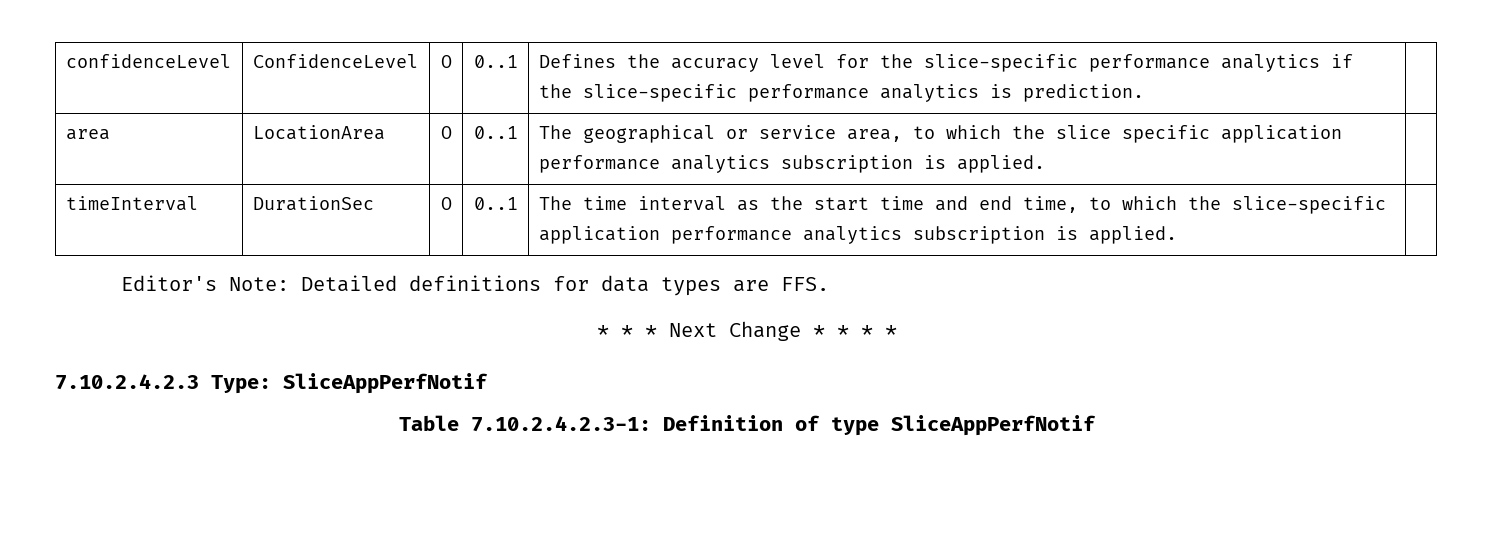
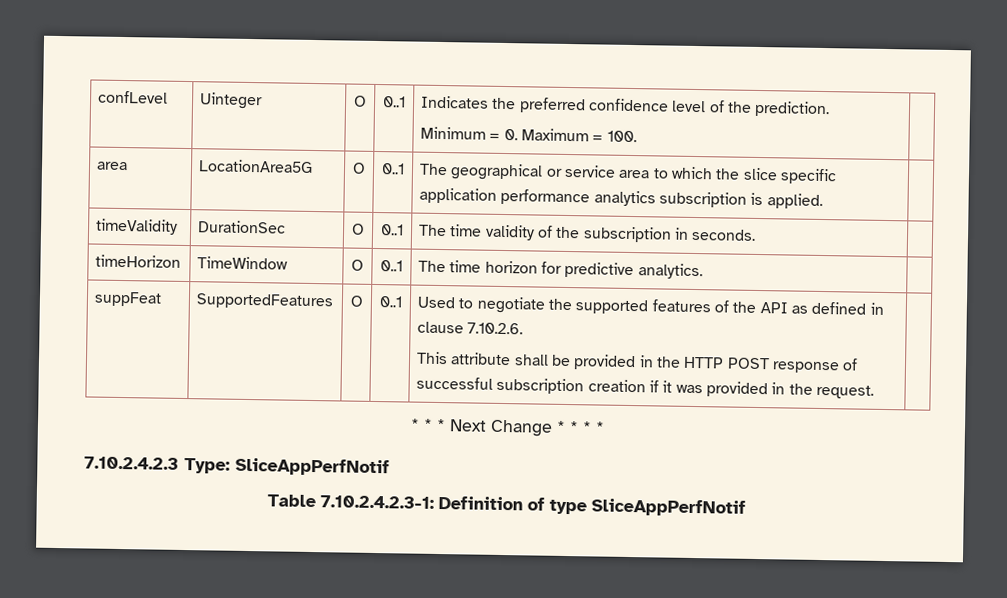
[65,54,231,68] [252,54,418,68] [440,55,452,68] [473,55,518,68] [538,54,1353,72] [538,84,1144,102] confidenceLevel | ConfidenceLevel | O | 0..1 | Defines the accuracy level for the slice-specific performance analytics if the slice-specific performance analytics is prediction. -> [98,90,169,104] [199,92,264,110] [354,95,367,107] [382,96,406,108] [420,95,831,118] [420,126,637,143] confLevel | Uinteger | O | 0..1 | Indicates the preferred confidence level of the prediction. // Minimum = 0. Maximum = 100.
[252,125,385,140] LocationArea -> [198,159,314,173] LocationArea5G
[846,129,902,142] area, -> [618,169,651,179] area
[65,196,198,211] timeInterval -> [95,218,179,235] timeValidity
[637,196,1386,214] [538,226,1177,244] [120,275,829,296] interval as the start time and end time, to which the slice-specific application performance analytics subscription is applied. | // Editor's Note: Detailed definitions for data types are FFS. -> [484,224,757,243] [95,254,182,268] [197,256,289,270] [351,259,364,271] [380,260,403,272] [418,260,703,280] [94,291,163,307] [196,293,335,310] [350,295,364,307] [379,296,403,308] [417,296,884,315] [417,321,524,335] [416,351,859,374] [416,376,874,399] validity of the subscription in seconds. | // timeHorizon | TimeWindow | O | 0..1 | The time horizon for predictive analytics. | // suppFeat | SupportedFeatures | O | 0..1 | Used to negotiate the supported features of the API as defined in clause 7.10.2.6. // This attribute shall be provided in the HTTP POST response of successful subscription creation if it was provided in the request. |

